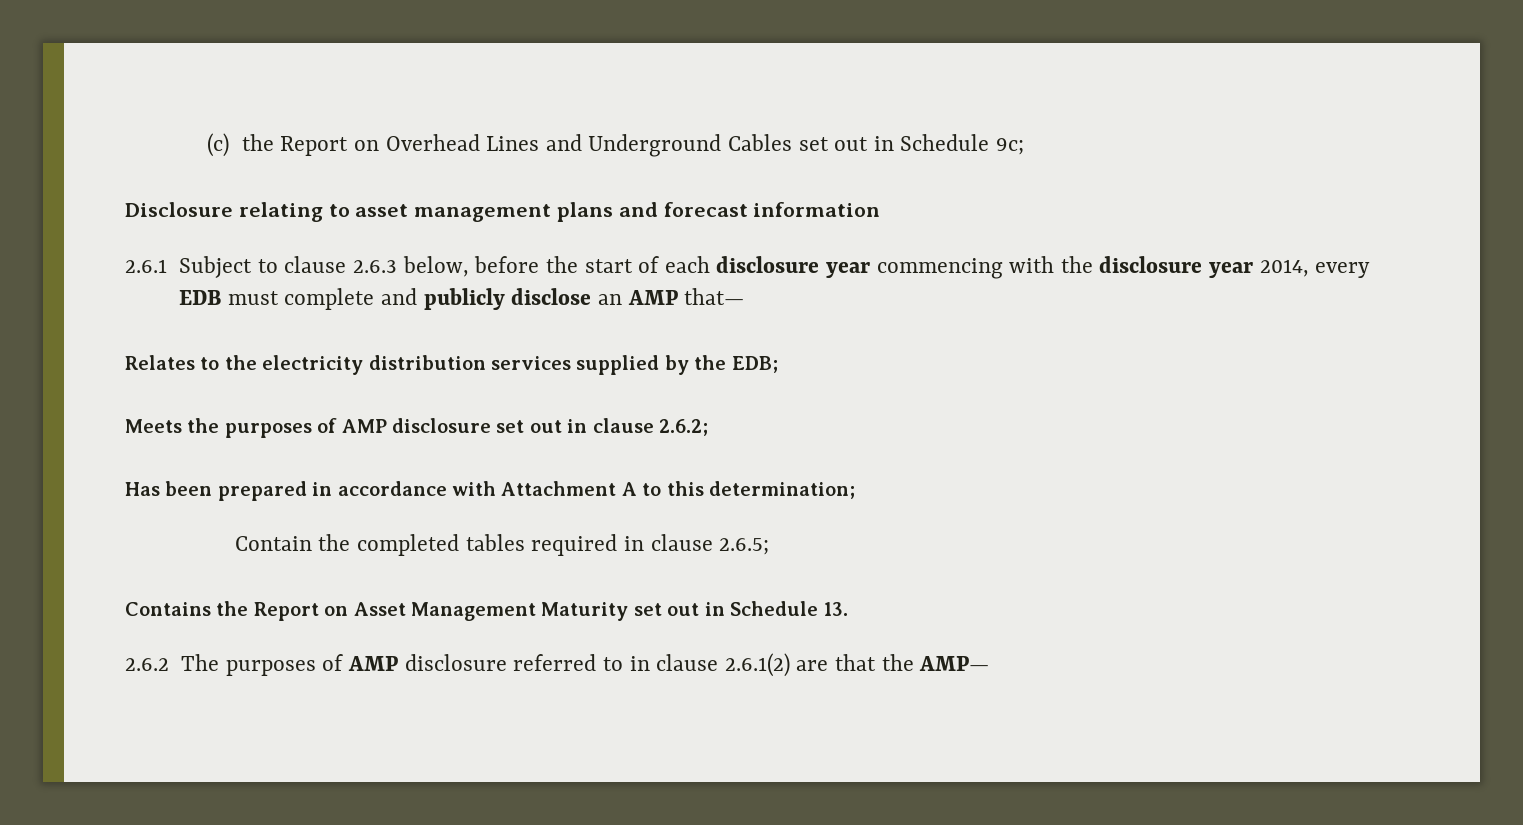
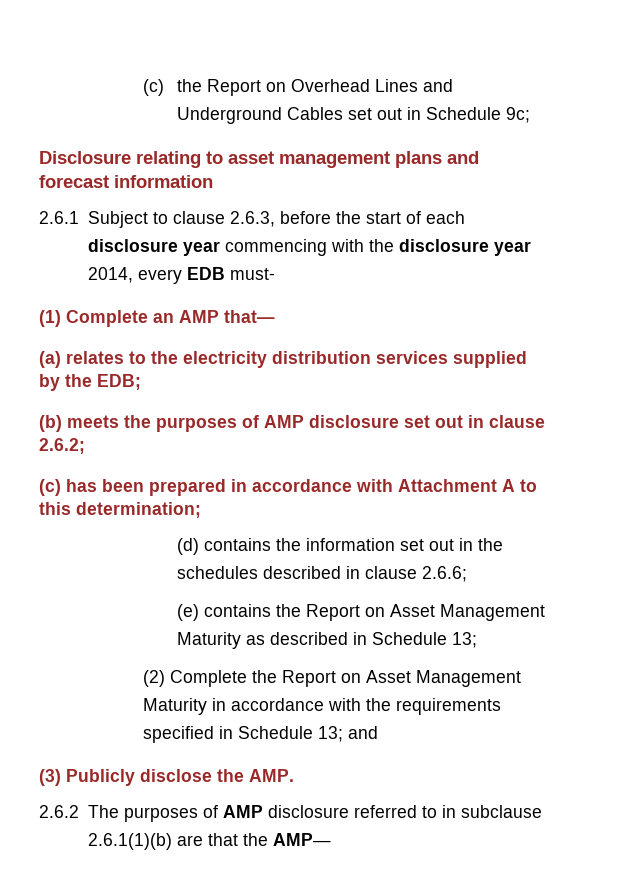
[353,256,469,277] 2.6.3 below, -> [229,211,275,227] 2.6.3,
[227,288,592,310] must complete and publicly disclose -> [229,268,275,280] [39,310,148,327] must- // (1) Complete
[125,355,195,370] Relates -> [39,351,124,368] (a) relates
[125,419,182,433] Meets -> [39,415,119,432] (b) meets
[125,482,160,496] Has -> [39,479,97,496] (c) has
[234,534,770,556] [125,601,849,621] Contain the completed tables required in clause 2.6.5; // Contains the Report on Asset Management Maturity set out in Schedule 13. -> [177,538,504,555] [177,566,468,582] [177,604,546,621] [177,632,478,649] [142,670,521,687] [142,698,501,715] [142,726,378,743] [39,769,294,786] (d) contains the information set out in the schedules described in clause 2.6.6; // (e) contains the Report on Asset Management Maturity as described in Schedule 13; // (2) Complete the Report on Asset Management Maturity in accordance with the requirements specified in Schedule 13; and // (3) Publicly disclose the AMP.
[656,653,790,677] clause 2.6.1(2) -> [460,805,542,818] [87,833,172,850] subclause 2.6.1(1)(b)

